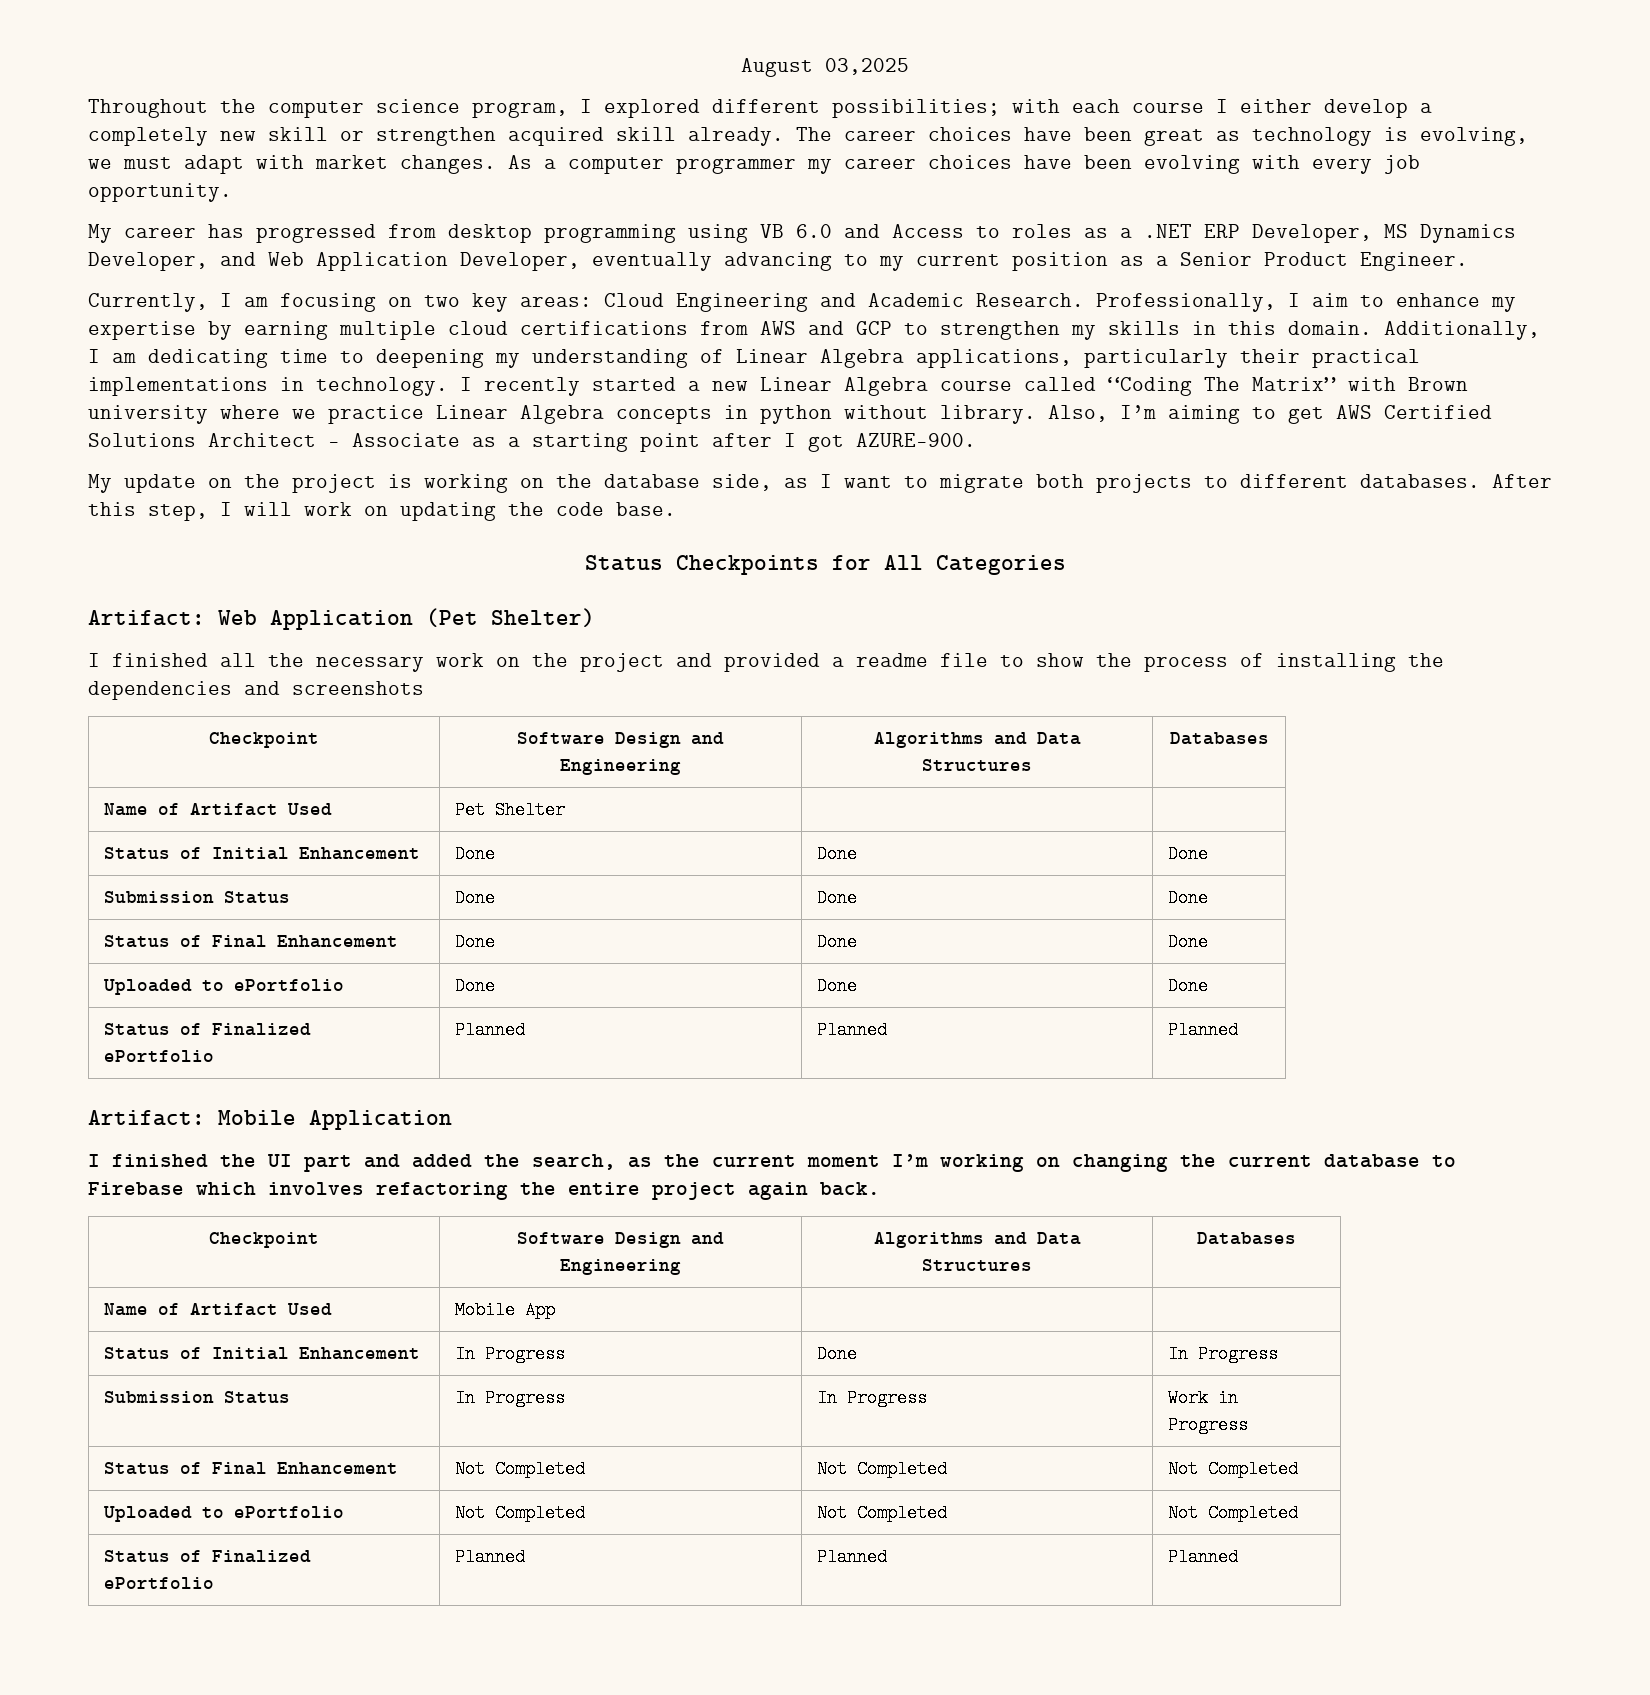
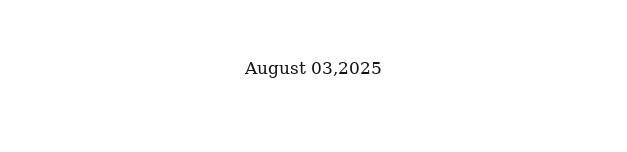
[88,99,1432,118] [88,127,1528,146] [88,155,1420,174] [88,183,232,202] [88,224,1516,243] [88,252,1468,271] [88,293,1516,312] [88,321,1540,340] [88,349,1420,368] [88,377,1468,396] [88,405,1492,424] [88,433,976,452] [88,474,1552,493] [88,502,676,521] [584,555,1066,575] [88,608,595,630] [88,653,1444,672] [88,681,424,700] [209,732,319,748] [517,732,725,748] [560,759,681,775] [873,732,1081,748] [922,759,1032,771] [1169,732,1269,745] [104,803,333,816] [455,801,566,819] [104,847,421,860] [455,845,496,863] [817,845,858,863] [1168,845,1209,863] [104,891,291,904] [455,889,496,907] [817,889,858,907] [1168,889,1209,907] [104,935,399,948] [455,933,496,951] [817,933,858,951] [1168,933,1209,951] [103,979,345,995] [455,977,496,995] [817,977,858,995] [1168,977,1209,995] [104,1023,312,1036] [104,1050,215,1062] [455,1021,526,1039] [817,1021,888,1039] [1168,1021,1239,1039] [88,1110,452,1130] [88,1154,1456,1172] [88,1182,880,1200] [209,1232,319,1248] [517,1232,725,1248] [560,1259,681,1275] [873,1232,1081,1248] [922,1259,1032,1271] [1197,1232,1296,1245] [104,1303,333,1316] [455,1301,556,1319] [104,1347,421,1360] [455,1345,566,1363] [817,1345,858,1363] [1168,1345,1279,1363] [104,1391,291,1404] [455,1389,566,1407] [817,1389,928,1407] [1168,1389,1239,1407] [1168,1416,1249,1434] [104,1462,399,1475] [455,1460,586,1478] [817,1460,948,1478] [1168,1460,1299,1478] [103,1506,345,1522] [455,1504,586,1522] [817,1504,948,1522] [1168,1504,1299,1522] [104,1550,312,1563] [104,1577,215,1589] [455,1548,526,1566] [817,1548,888,1566] [1168,1548,1239,1566] // Throughout the computer science program, I explored different possibilities; with each course I either develop a completely new skill or strengthen acquired skill already. The career choices have been great as technology is evolving, we must adapt with market changes. As a computer programmer my career choices have been evolving with every job opportunity. // My career has progressed from desktop programming using VB 6.0 and Access to roles as a .NET ERP Developer, MS Dynamics Developer, and Web Application Developer, eventually advancing to my current position as a Senior Product Engineer. // Currently, I am focusing on two key areas: Cloud Engineering and Academic Research. Professionally, I aim to enhance my expertise by earning multiple cloud certifications from AWS and GCP to strengthen my skills in this domain. Additionally, I am dedicating time to deepening my understanding of Linear Algebra applications, particularly their practical implementations in technology. I recently started a new Linear Algebra course called “Coding The Matrix” with Brown university where we practice Linear Algebra concepts in python without library. Also, I’m aiming to get AWS Certified Solutions Architect – Associate as a starting point after I got AZURE-900. // My update on the project is working on the database side, as I want to migrate both projects to different databases. After this step, I will work on updating the code base. // Status Checkpoints for All Categories // Artifact: Web Application (Pet Shelter) // I finished all the necessary work on the project and provided a readme file to show the process of installing the dependencies and screenshots // Checkpoint | Software Design and Engineering | Algorithms and Data Structures | Databases // Name of Artifact Used | Pet Shelter | | // Status of Initial Enhancement | Done | Done | Done // Submission Status | Done | Done | Done // Status of Final Enhancement | Done | Done | Done // Uploaded to ePortfolio | Done | Done | Done // Status of Finalized ePortfolio | Planned | Planned | Planned // Artifact: Mobile Application // I finished the UI part and added the search, as the current moment I’m working on changing the current database to Firebase which involves refactoring the entire project again back. // Checkpoint | Software Design and Engineering | Algorithms and Data Structures | Databases // Name of Artifact Used | Mobile App | | // Status of Initial Enhancement | In Progress | Done | In Progress // Submission Status | In Progress | In Progress | Work in Progress // Status of Final Enhancement | Not Completed | Not Completed | Not Completed // Uploaded to ePortfolio | Not Completed | Not Completed | Not Completed // Status of Finalized ePortfolio | Planned | Planned | Planned -> (382, 69) none

